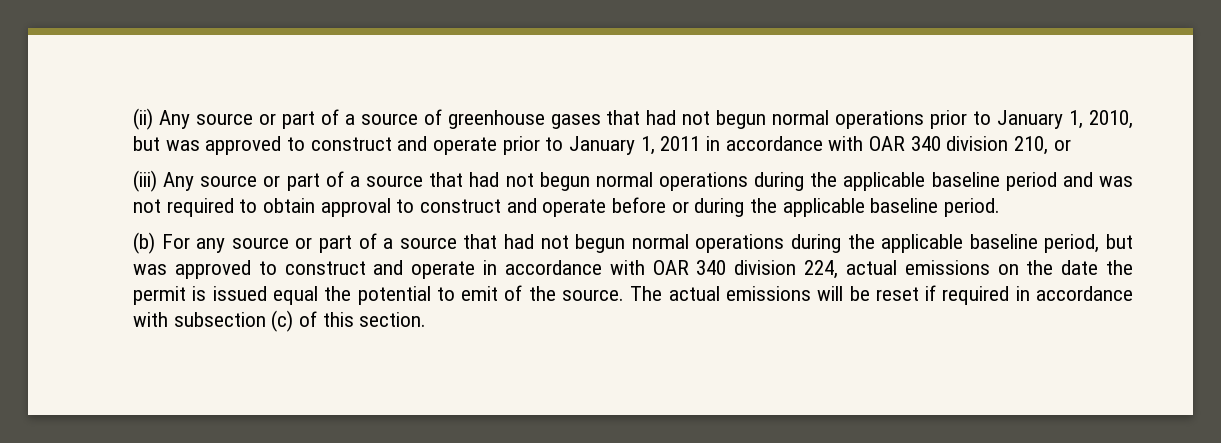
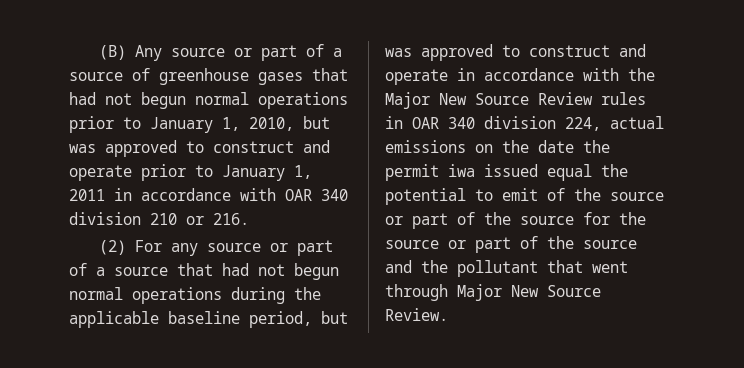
[133,108,153,130] (ii) -> [98,45,126,60] (B)
[1014,136,1071,155] [133,170,1133,192] [133,197,1001,217] [133,232,155,254] 210, or // (iii) Any source or part of a source that had not begun normal operations during the applicable baseline period and was not required to obtain approval to construct and operate before or during the applicable baseline period. // (b) -> [150,213,249,225] [98,240,126,255] 210 or 216. // (2)
(645, 267) none -> [628,68,655,81] [385,92,646,109] [385,116,403,129] the Major New Source Review rules in
[192,286,207,301] is -> [448,164,475,177] iwa
[562,285,1133,305] [133,310,427,332] source. The actual emissions will be reset if required in accordance with subsection (c) of this section. -> [610,192,664,201] [385,212,646,229] [385,236,637,253] [385,260,628,277] [385,284,601,301] [385,308,448,321] source or part of the source for the source or part of the source and the pollutant that went through Major New Source Review.

